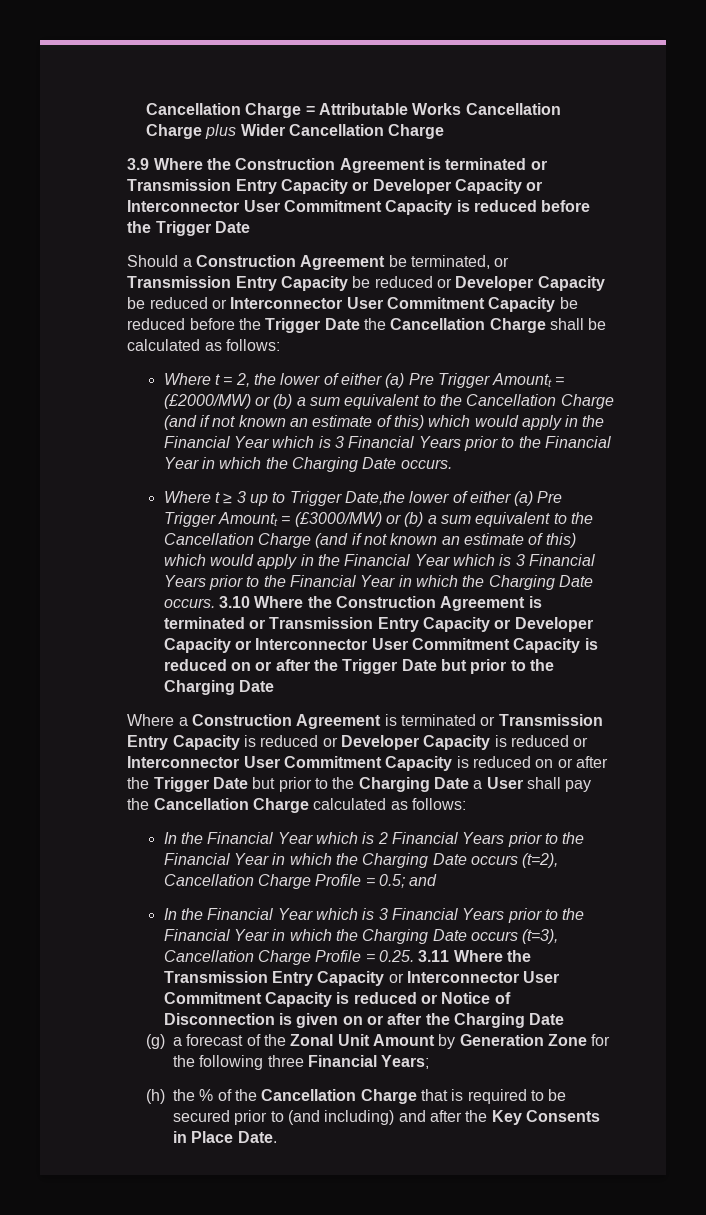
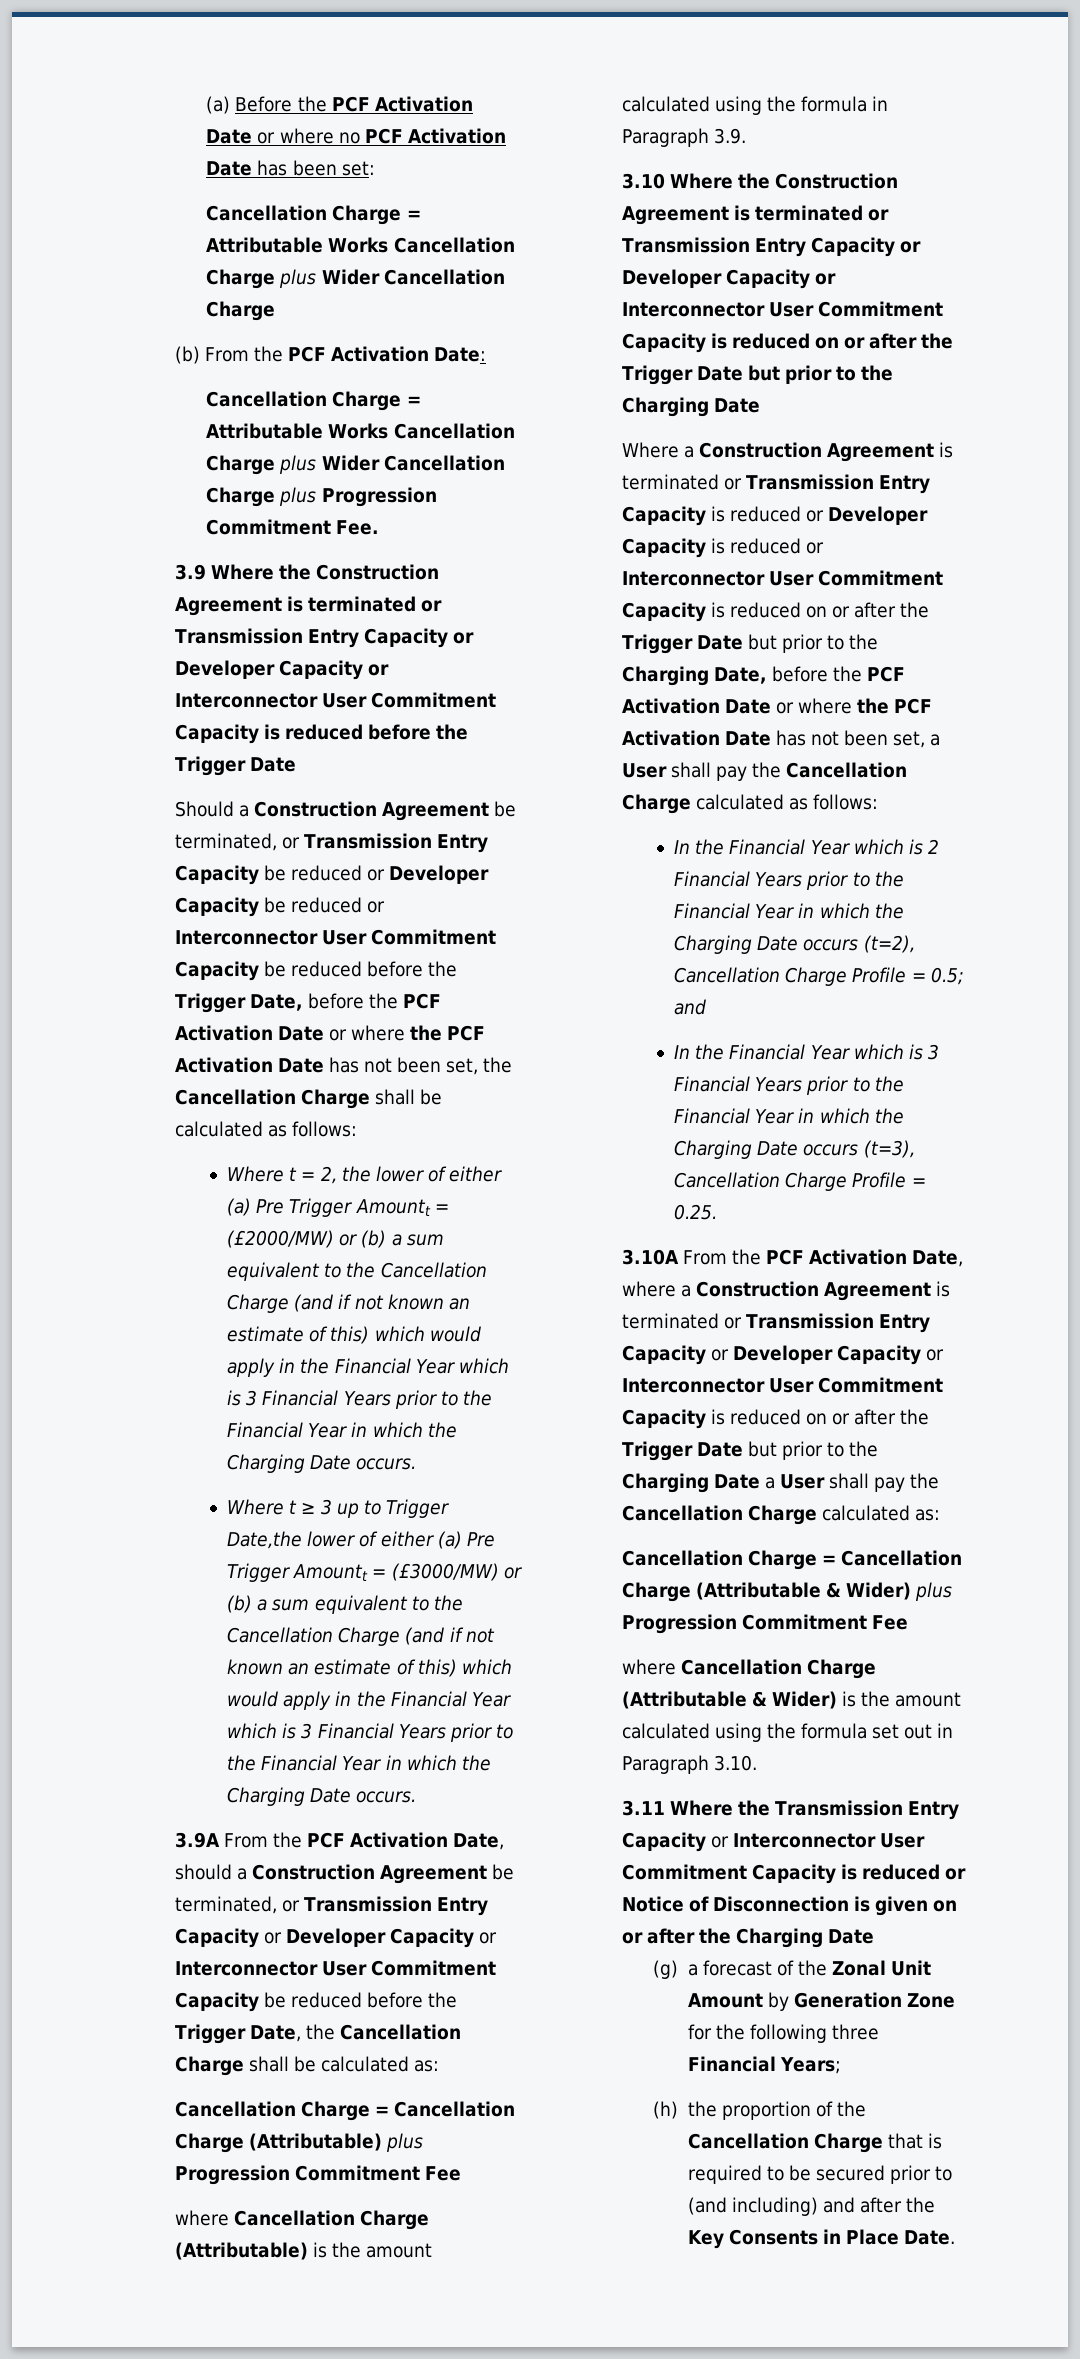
(146, 109) none -> [206,96,473,114] [206,128,506,144] [206,160,375,176] (a) Before the PCF Activation Date or where no PCF Activation Date has been set: //
(445, 131) none -> [174,346,487,364] [206,391,421,411] [206,423,515,439] [206,455,505,475] [206,487,437,507] [206,519,380,535] // (b) From the PCF Activation Date: // Cancellation Charge = Attributable Works Cancellation Charge plus Wider Cancellation Charge plus Progression Commitment Fee.
[324,318,360,330] Date -> [249,993,442,1011] [174,1025,486,1041] [174,1057,479,1075] Date, before the PCF Activation Date or where the PCF Activation Date has not been set,
(215, 603) none -> [174,1832,505,1850] [174,1864,515,1884] [174,1896,488,1916] [174,1928,498,1948] [174,1960,496,1976] [174,1992,458,2012] [174,2024,461,2044] [174,2056,440,2076] [174,2101,515,2121] [174,2133,423,2153] [174,2165,461,2185] [174,2210,429,2230] [174,2242,432,2260] [621,96,889,115] [621,128,746,147] // 3.9A From the PCF Activation Date, should a Construction Agreement be terminated, or Transmission Entry Capacity or Developer Capacity or Interconnector User Commitment Capacity be reduced before the Trigger Date, the Cancellation Charge shall be calculated as: // Cancellation Charge = Cancellation Charge (Attributable) plus Progression Commitment Fee // where Cancellation Charge (Attributable) is the amount calculated using the formula in Paragraph 3.9. //
[433,777,469,789] Date -> [713,666,906,684] [621,698,933,714] [621,730,926,748] Date, before the PCF Activation Date or where the PCF Activation Date has not been set,
(414, 956) none -> [621,1249,964,1267] [621,1281,951,1301] [621,1313,930,1333] [621,1345,945,1365] [621,1377,943,1393] [621,1409,930,1429] [621,1441,879,1461] [621,1473,940,1493] [621,1505,940,1525] [621,1550,962,1570] [621,1582,953,1602] [621,1614,908,1634] [621,1659,876,1679] [621,1691,962,1709] [621,1723,954,1742] [621,1755,757,1774] // 3.10A From the PCF Activation Date, where a Construction Agreement is terminated or Transmission Entry Capacity or Developer Capacity or Interconnector User Commitment Capacity is reduced on or after the Trigger Date but prior to the Charging Date a User shall pay the Cancellation Charge calculated as: // Cancellation Charge = Cancellation Charge (Attributable & Wider) plus Progression Commitment Fee // where Cancellation Charge (Attributable & Wider) is the amount calculated using the formula set out in Paragraph 3.10. //
[199,1089,214,1101] % -> [721,2101,811,2120] proportion

